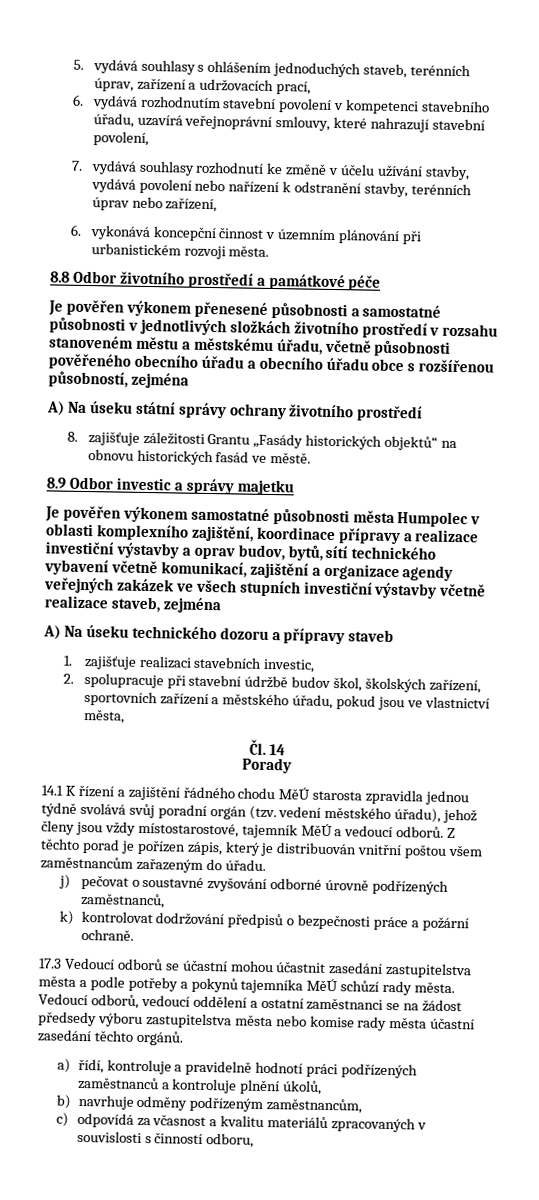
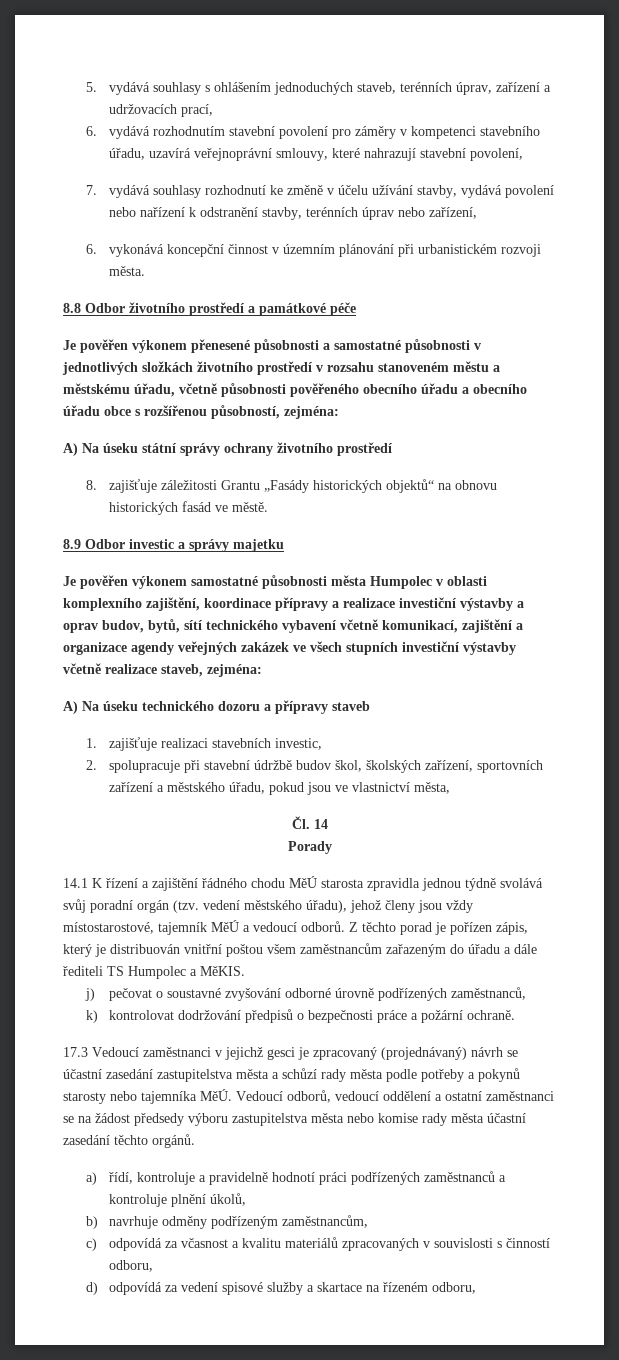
(333, 105) none -> [332,126,397,139] pro záměry
[130,372,189,389] zejména -> [284,406,339,419] zejména:
[162,597,222,614] zejména -> [207,664,262,677] zejména:
[224,859,266,871] úřadu. -> [468,944,537,954] [63,966,245,979] úřadu a dále řediteli TS Humpolec a MěKIS.
[116,958,327,973] odborů se účastní mohou účastnit -> [143,1047,518,1060] [63,1069,102,1079] zaměstnanci v jejichž gesci je zpracovaný (projednávaný) návrh se účastní
(87, 983) none -> [282,1068,383,1082] schůzí rady města
[240,978,456,996] tajemníka MěÚ schůzí rady města. -> [63,1089,232,1104] starosty nebo tajemníka MěÚ.
(255, 1140) none -> [86,1282,477,1295] // d) odpovídá za vedení spisové služby a skartace na řízeném odboru,

